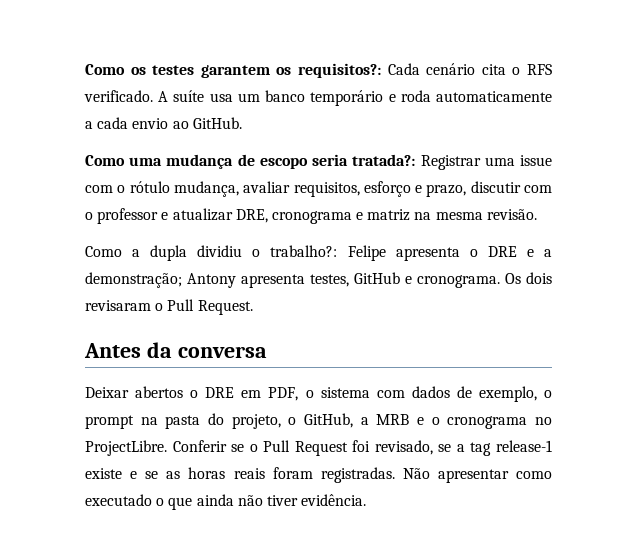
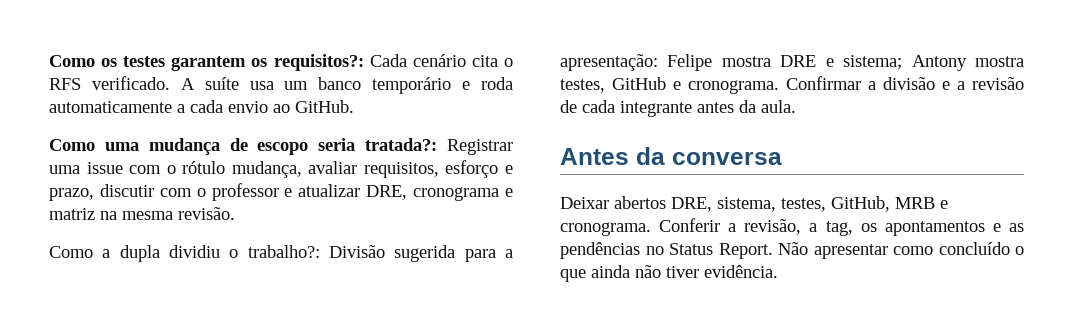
[347,245,552,261] [85,272,552,288] [85,299,253,315] Felipe apresenta o DRE e a demonstração; Antony apresenta testes, GitHub e cronograma. Os dois revisaram o Pull Request. -> [329,245,513,262] [560,54,1024,71] [560,76,1024,94] [560,100,796,117] Divisão sugerida para a apresentação: Felipe mostra DRE e sistema; Antony mostra testes, GitHub e cronograma. Confirmar a divisão e a revisão de cada integrante antes da aula.
[190,386,552,402] [85,413,552,429] [85,440,552,456] [85,467,395,483] o DRE em PDF, o sistema com dados de exemplo, o prompt na pasta do projeto, o GitHub, a MRB e o cronograma no ProjectLibre. Conferir se o Pull Request foi revisado, se a tag release-1 existe e se as horas reais foram registradas. -> [671,196,948,212] [560,218,1024,236] [560,242,773,259] DRE, sistema, testes, GitHub, MRB e cronograma. Conferir a revisão, a tag, os apontamentos e as pendências no Status Report.
[85,494,152,506] executado -> [938,242,1010,255] concluído

